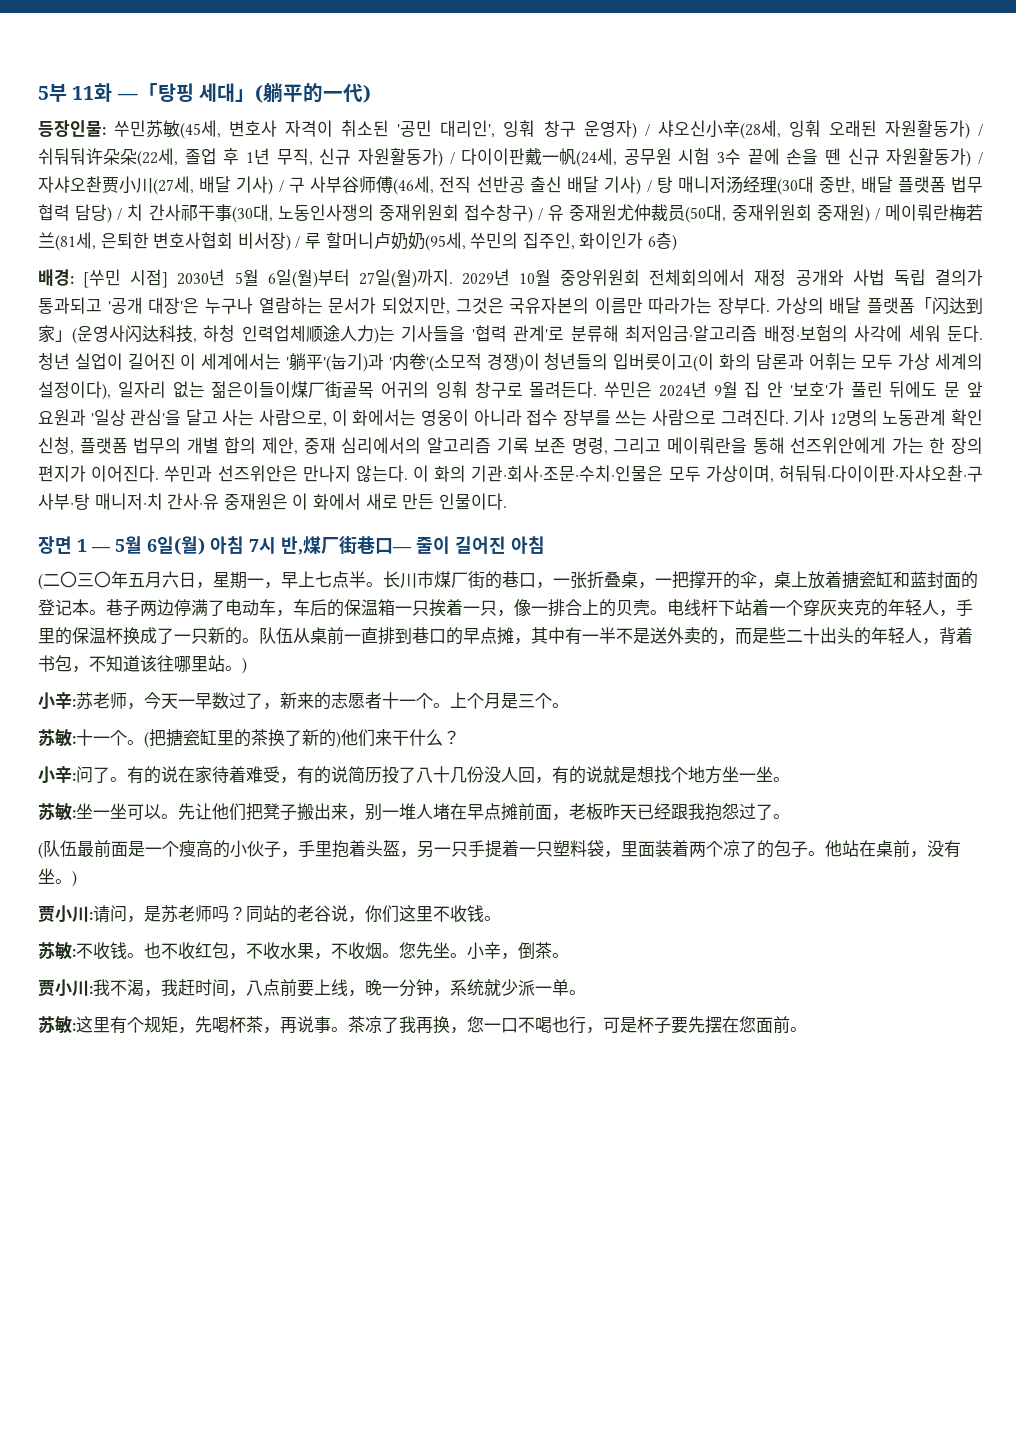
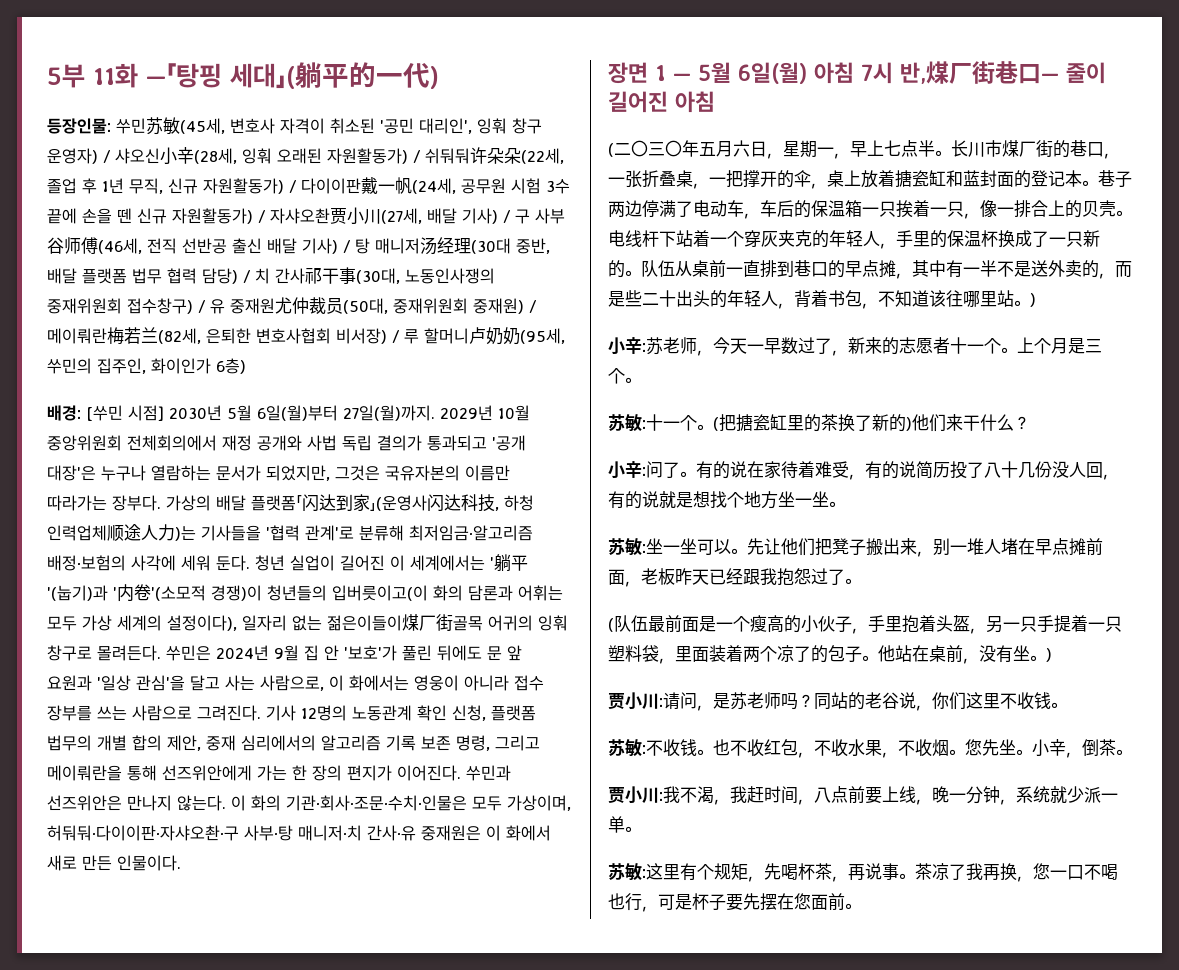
[55,232,96,251] (81세, -> [158,328,201,344] (82세,

